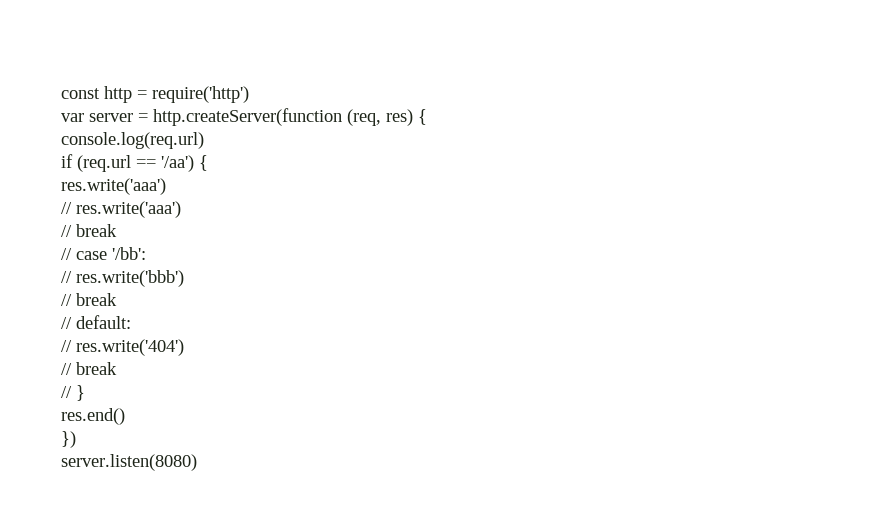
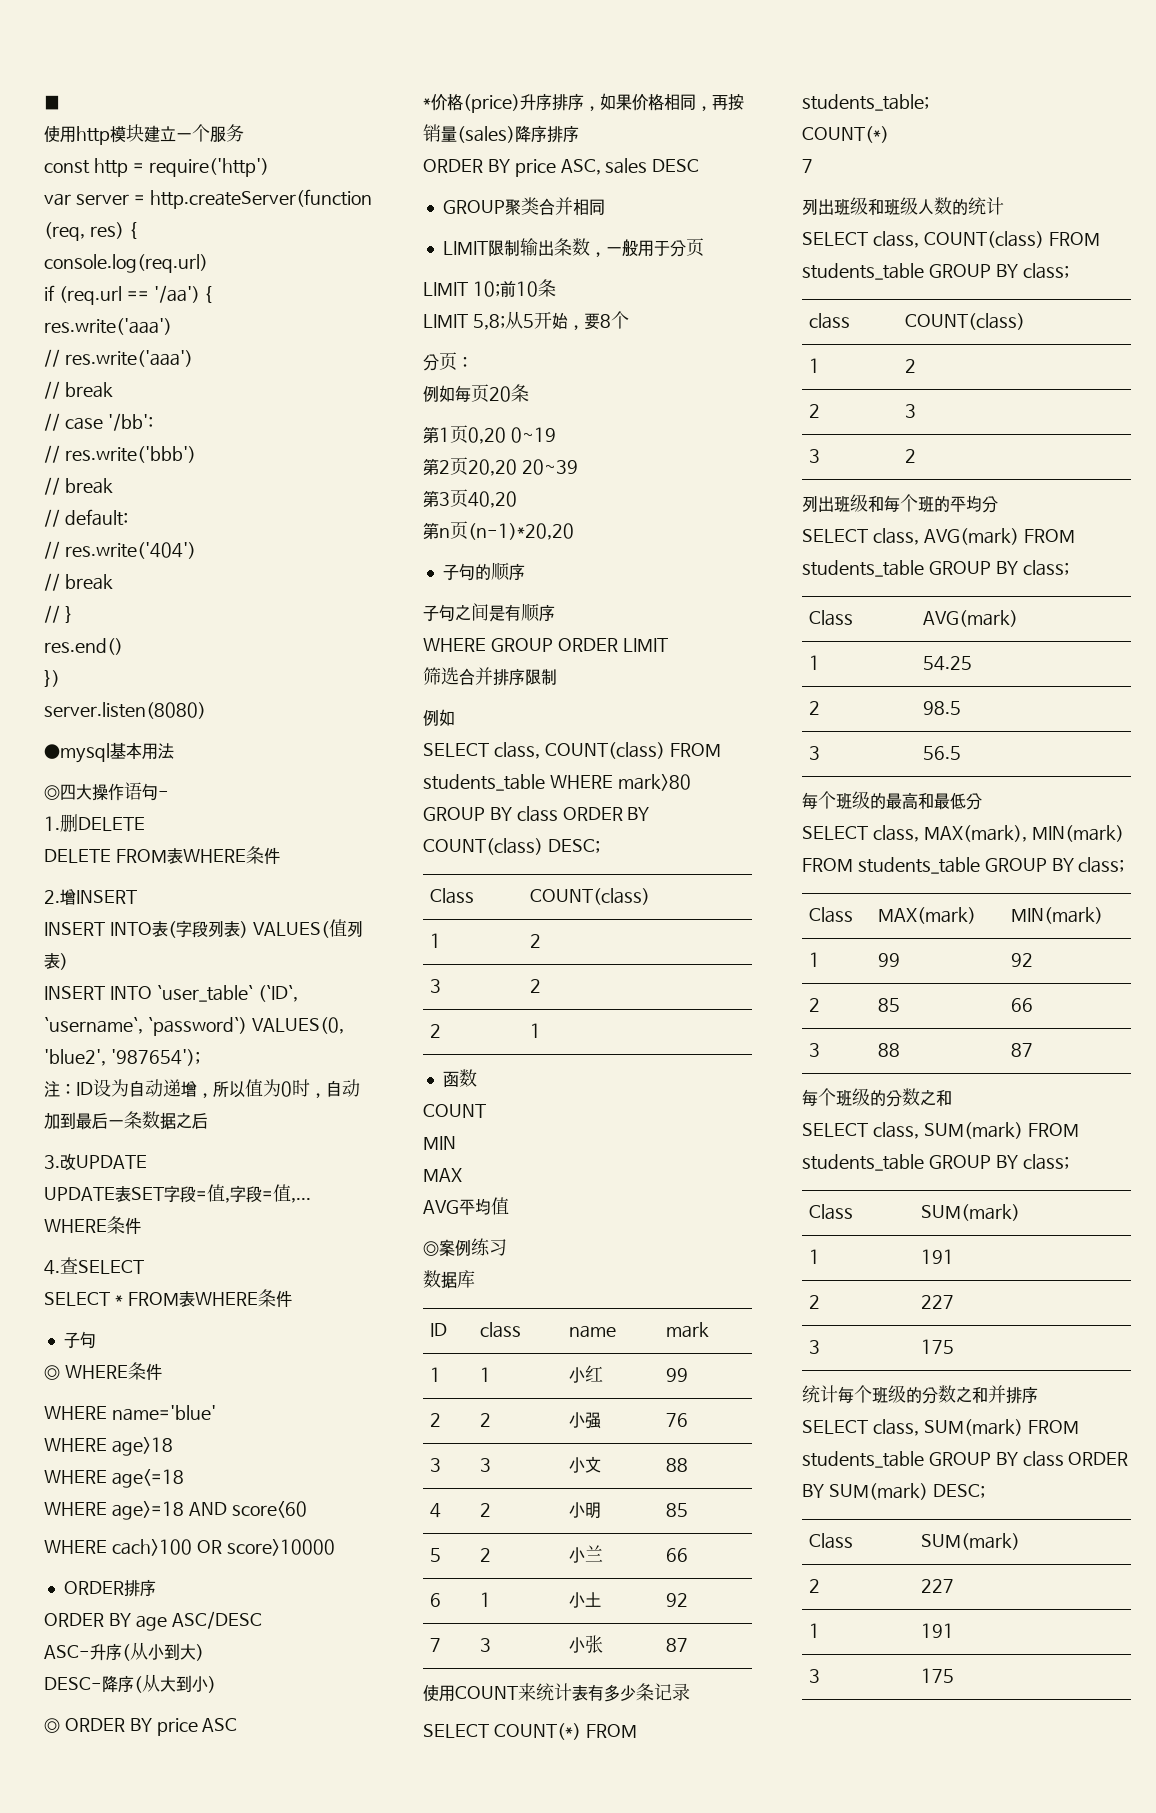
(61, 93) none -> [44,95,60,110] [44,124,244,145] █ // 使用http模块建立一个服务 //
(197, 462) none -> [44,742,174,763] [44,782,169,801] [44,814,145,832] [44,846,280,864] [44,889,137,905] [44,919,363,938] [44,953,68,970] [44,985,298,1002] [44,1017,344,1036] [44,1049,200,1066] [44,1079,360,1098] [44,1111,208,1130] [44,1153,147,1171] [44,1184,311,1203] [44,1216,141,1234] [44,1257,144,1275] [44,1289,292,1307] [63,1331,96,1349] [44,1362,162,1380] [44,1405,216,1421] [44,1437,173,1456] [44,1469,184,1488] [44,1501,307,1520] [44,1539,335,1556] [63,1579,156,1597] [44,1611,262,1631] [44,1642,204,1661] [44,1674,216,1693] [44,1718,238,1736] [423,93,744,113] [423,124,579,143] [423,158,700,177] [442,197,605,216] [442,238,704,257] [423,279,556,297] [423,311,629,330] [423,352,473,371] [423,384,529,403] [423,425,556,444] [423,457,578,476] [423,489,517,508] [423,521,574,540] [442,562,525,581] [423,603,555,622] [423,638,668,652] [423,667,557,686] [423,709,455,726] [423,742,721,759] [423,774,691,791] [423,806,650,822] [423,838,600,855] [430,888,475,904] [530,888,651,905] [430,933,442,948] [530,934,542,948] [430,979,442,993] [530,979,542,993] [430,1024,442,1038] [530,1023,542,1038] [442,1069,477,1088] [423,1104,486,1118] [423,1136,456,1150] [423,1168,462,1182] [423,1197,509,1216] [423,1238,507,1257] [423,1270,475,1289] [430,1323,448,1337] [480,1322,522,1338] [569,1325,617,1338] [666,1322,710,1338] [430,1367,442,1382] [480,1367,492,1382] [569,1365,604,1383] [666,1368,689,1382] [430,1413,442,1427] [480,1413,492,1427] [569,1412,602,1429] [666,1413,689,1427] [430,1458,442,1472] [480,1458,492,1472] [569,1456,602,1473] [666,1458,689,1472] [430,1503,442,1518] [480,1503,492,1517] [569,1502,602,1518] [666,1503,689,1517] [430,1548,442,1562] [480,1548,492,1562] [569,1545,604,1563] [666,1548,689,1562] [430,1593,442,1607] [480,1592,492,1607] [569,1592,602,1608] [666,1593,689,1607] [430,1638,442,1652] [480,1638,492,1652] [569,1635,604,1653] [666,1638,689,1652] [423,1683,690,1702] [423,1723,637,1740] [802,94,929,111] [802,126,889,143] [802,159,813,173] [802,197,1004,216] [802,231,1100,248] [802,263,1069,280] [809,313,851,329] [905,313,1026,330] [809,358,821,373] [905,359,917,373] [809,404,821,418] [905,404,917,418] [809,449,821,463] [905,449,917,463] [802,494,998,513] [802,528,1075,545] [802,560,1069,577] [809,610,854,626] [923,610,1019,627] [809,655,821,670] [923,656,973,671] [809,701,821,715] [923,701,962,715] [809,746,821,760] [923,746,962,760] [802,791,982,810] [802,825,1124,842] [802,857,1125,874] [809,907,854,923] [878,907,977,924] [1011,907,1104,924] [809,952,821,967] [878,953,901,967] [1011,953,1034,967] [809,998,821,1012] [878,998,901,1012] [1011,998,1034,1012] [809,1043,821,1057] [878,1043,901,1057] [1011,1043,1034,1057] [802,1088,952,1107] [802,1122,1079,1139] [802,1154,1069,1171] [809,1204,854,1220] [921,1204,1021,1221] [809,1249,821,1264] [921,1249,955,1264] [809,1295,821,1309] [921,1295,955,1309] [809,1340,821,1354] [921,1339,955,1354] [802,1385,1038,1404] [802,1419,1079,1436] [802,1451,1129,1468] [802,1483,985,1500] [809,1533,854,1549] [921,1533,1021,1550] [809,1579,821,1593] [921,1579,955,1593] [809,1623,821,1638] [921,1623,955,1638] [809,1669,821,1683] [921,1668,955,1683] // ●mysql基本用法 // ◎四大操作语句- // 1.删DELETE // DELETE FROM表WHERE条件 // 2.增INSERT // INSERT INTO表(字段列表) VALUES(值列表) // INSERT INTO `user_table` (`ID`, `username`, `password`) VALUES(0, 'blue2', '987654'); // 注：ID设为自动递增，所以值为0时，自动加到最后一条数据之后 // 3.改UPDATE // UPDATE表SET字段=值,字段=值,... WHERE条件 // 4.查SELECT // SELECT * FROM表WHERE条件 // 子句 // ◎ WHERE条件 // WHERE name='blue' // WHERE age>18 // WHERE age<=18 // WHERE age>=18 AND score<60 // WHERE cach>100 OR score>10000 // ORDER排序 // ORDER BY age ASC/DESC // ASC-升序(从小到大) // DESC-降序(从大到小) // ◎ ORDER BY price ASC // *价格(price)升序排序，如果价格相同，再按销量(sales)降序排序 // ORDER BY price ASC, sales DESC // GROUP聚类合并相同 // LIMIT限制输出条数，一般用于分页 // LIMIT 10;前10条 // LIMIT 5,8;从5开始，要8个 // 分页： // 例如每页20条 // 第1页0,20 0~19 // 第2页20,20 20~39 // 第3页40,20 // 第n页(n-1)*20,20 // 子句的顺序 // 子句之间是有顺序 // WHERE GROUP ORDER LIMIT // 筛选合并排序限制 // 例如 // SELECT class, COUNT(class) FROM students_table WHERE mark>80 GROUP BY class ORDER BY COUNT(class) DESC; // Class | COUNT(class) // 1 | 2 // 3 | 2 // 2 | 1 // 函数 // COUNT // MIN // MAX // AVG平均值 // ◎案例练习 // 数据库 // ID | class | name | mark // 1 | 1 | 小红 | 99 // 2 | 2 | 小强 | 76 // 3 | 3 | 小文 | 88 // 4 | 2 | 小明 | 85 // 5 | 2 | 小兰 | 66 // 6 | 1 | 小土 | 92 // 7 | 3 | 小张 | 87 // 使用COUNT来统计表有多少条记录 // SELECT COUNT(*) FROM students_table; // COUNT(*) // 7 // 列出班级和班级人数的统计 // SELECT class, COUNT(class) FROM students_table GROUP BY class; // class | COUNT(class) // 1 | 2 // 2 | 3 // 3 | 2 // 列出班级和每个班的平均分 // SELECT class, AVG(mark) FROM students_table GROUP BY class; // Class | AVG(mark) // 1 | 54.25 // 2 | 98.5 // 3 | 56.5 // 每个班级的最高和最低分 // SELECT class, MAX(mark), MIN(mark) FROM students_table GROUP BY class; // Class | MAX(mark) | MIN(mark) // 1 | 99 | 92 // 2 | 85 | 66 // 3 | 88 | 87 // 每个班级的分数之和 // SELECT class, SUM(mark) FROM students_table GROUP BY class; // Class | SUM(mark) // 1 | 191 // 2 | 227 // 3 | 175 // 统计每个班级的分数之和并排序 // SELECT class, SUM(mark) FROM students_table GROUP BY class ORDER BY SUM(mark) DESC; // Class | SUM(mark) // 2 | 227 // 1 | 191 // 3 | 175

